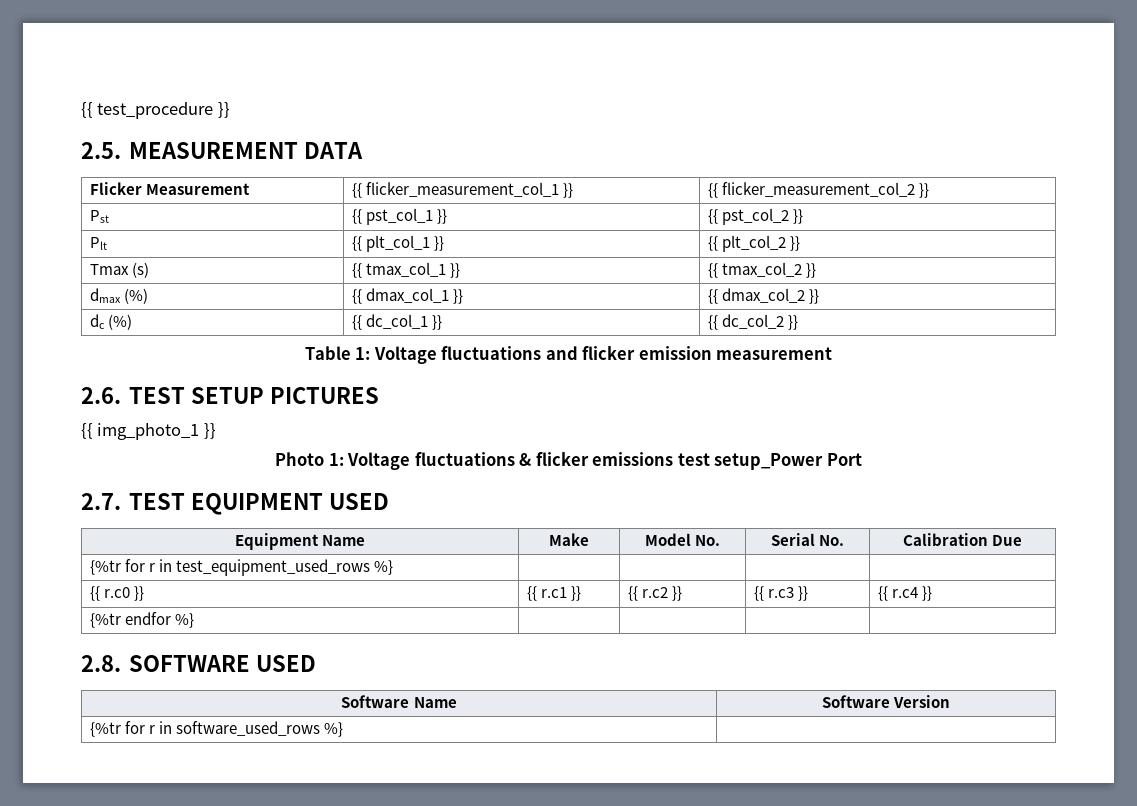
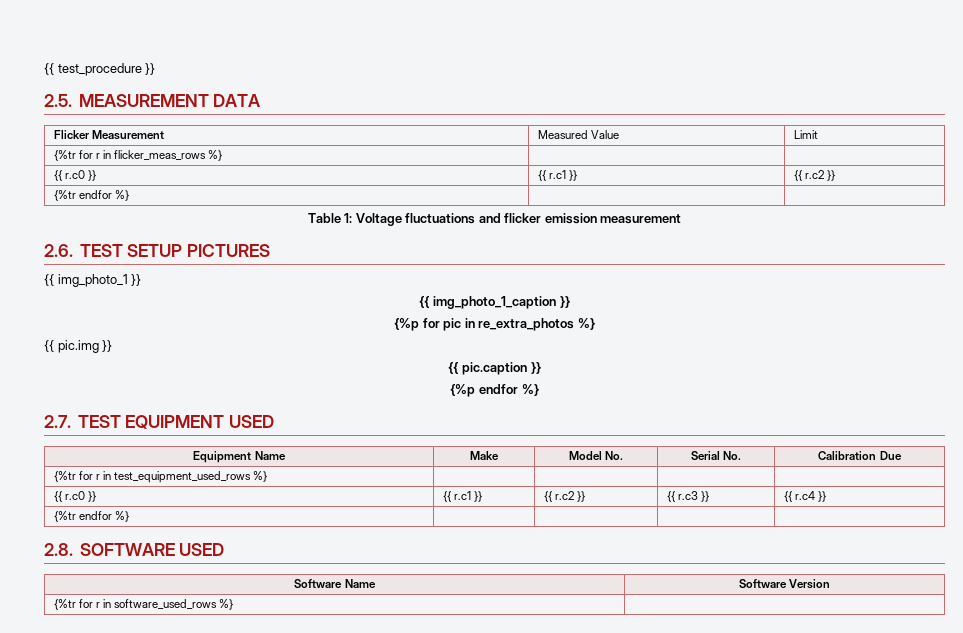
[351,182,573,198] [707,182,929,198] [89,210,109,223] [351,208,447,225] [707,208,803,225] [89,237,107,250] [351,235,444,252] [707,235,800,252] [89,262,149,278] [351,262,460,278] [707,262,816,278] [89,288,148,304] [351,288,463,304] [707,288,819,304] [89,314,132,330] [351,314,442,330] [707,314,798,330] {{ flicker_measurement_col_1 }} | {{ flicker_measurement_col_2 }} // Pst | {{ pst_col_1 }} | {{ pst_col_2 }} // Plt | {{ plt_col_1 }} | {{ plt_col_2 }} // Tmax (s) | {{ tmax_col_1 }} | {{ tmax_col_2 }} // dmax (%) | {{ dmax_col_1 }} | {{ dmax_col_2 }} // dc (%) | {{ dc_col_1 }} | {{ dc_col_2 }} -> [537,130,619,139] [793,130,818,139] [53,150,223,161] [53,170,97,181] [537,170,578,181] [793,170,836,181] [53,190,130,201] Measured Value | Limit // {%tr for r in flicker_meas_rows %} | | // {{ r.c0 }} | {{ r.c1 }} | {{ r.c2 }} // {%tr endfor %} | |
[275,452,862,470] Photo 1: Voltage fluctuations & flicker emissions test setup_Power Port -> [419,296,570,309] [394,318,595,331] [44,340,113,353] [448,362,541,375] [450,384,539,397] {{ img_photo_1_caption }} // {%p for pic in re_extra_photos %} // {{ pic.img }} // {{ pic.caption }} // {%p endfor %}

